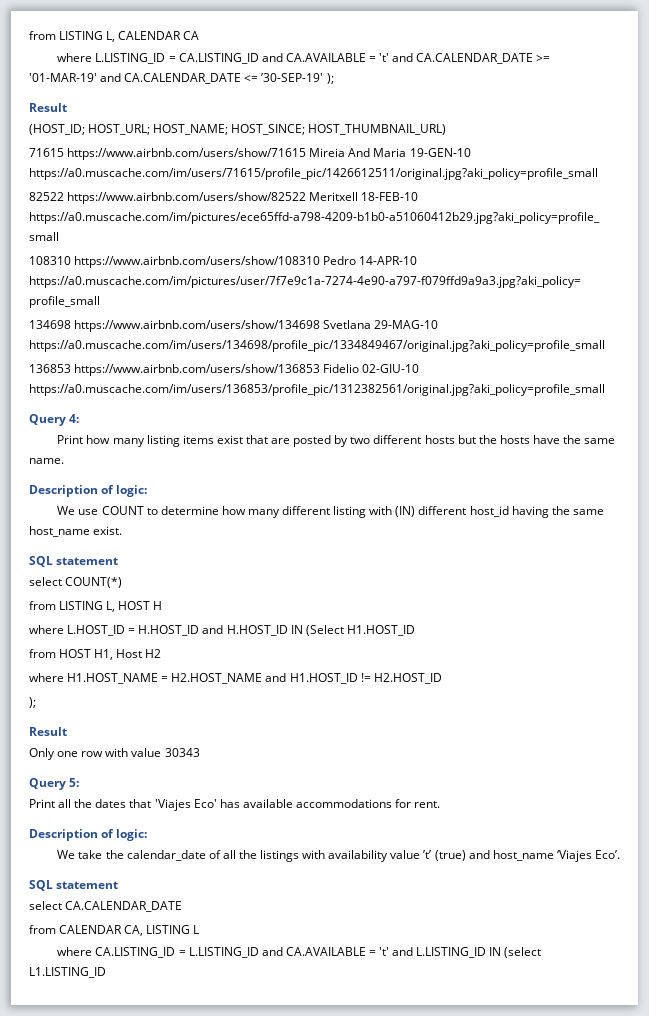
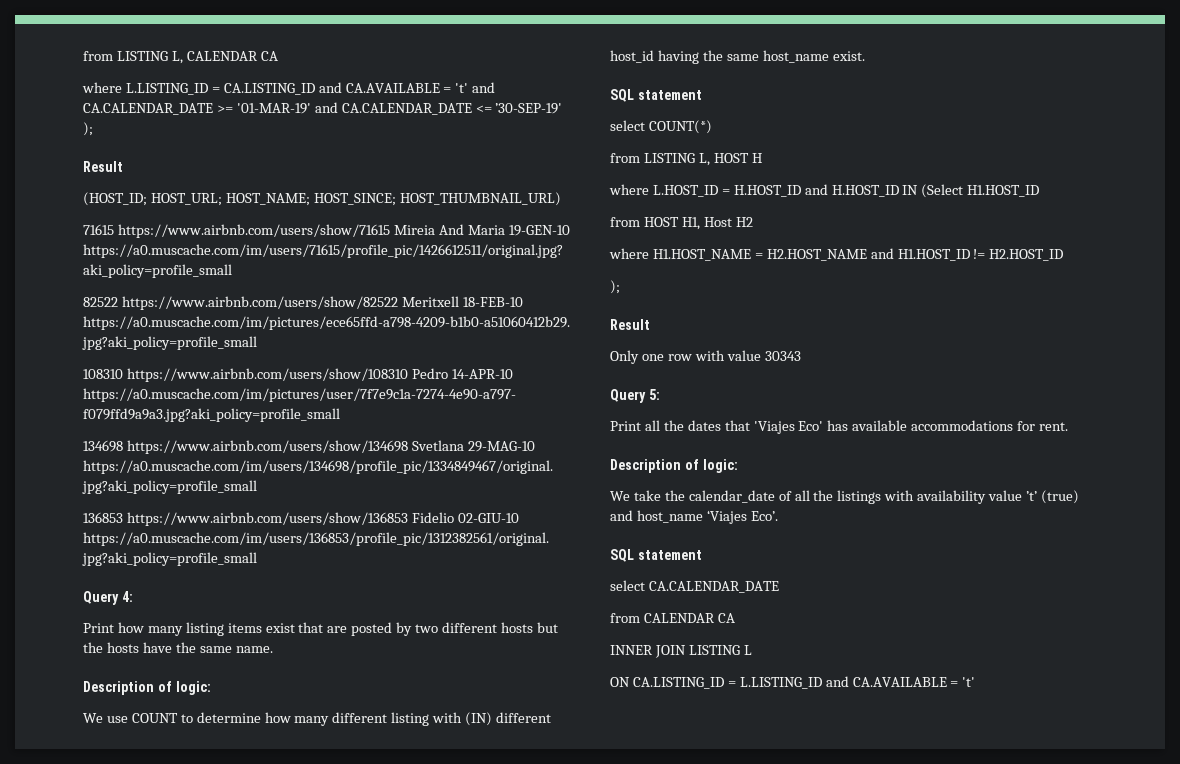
[124,925,144,936] CA, -> [717,613,735,623] [610,645,686,658] CA // INNER JOIN
[57,947,93,956] where -> [610,677,630,687] ON
[392,947,542,958] [29,967,106,978] and L.LISTING_ID IN (select L1.LISTING_ID -> (976, 682) none

